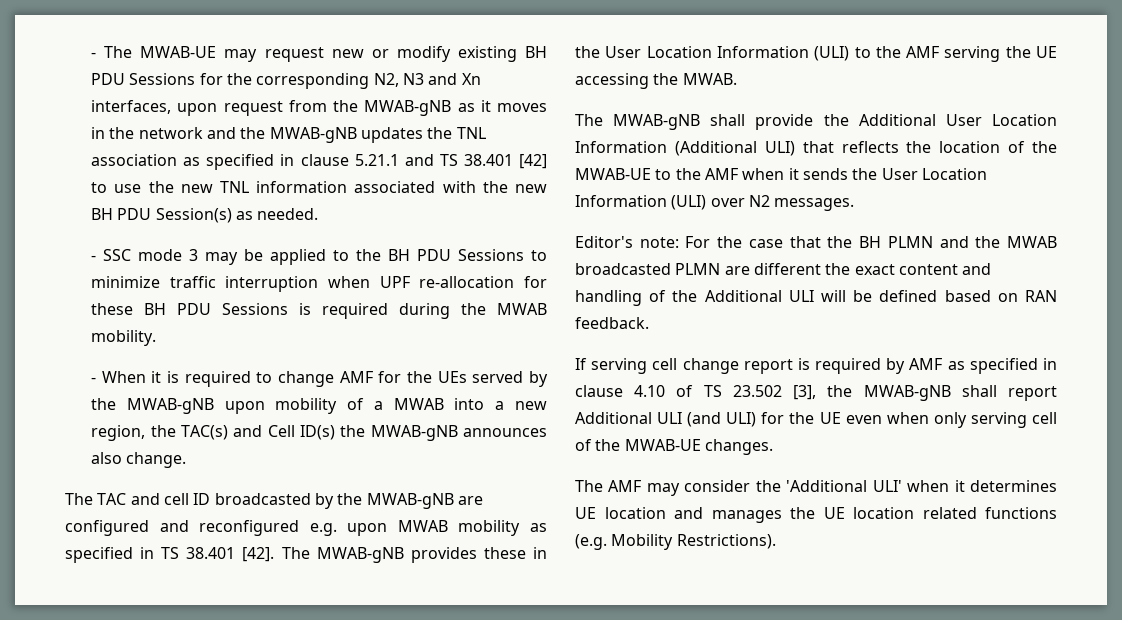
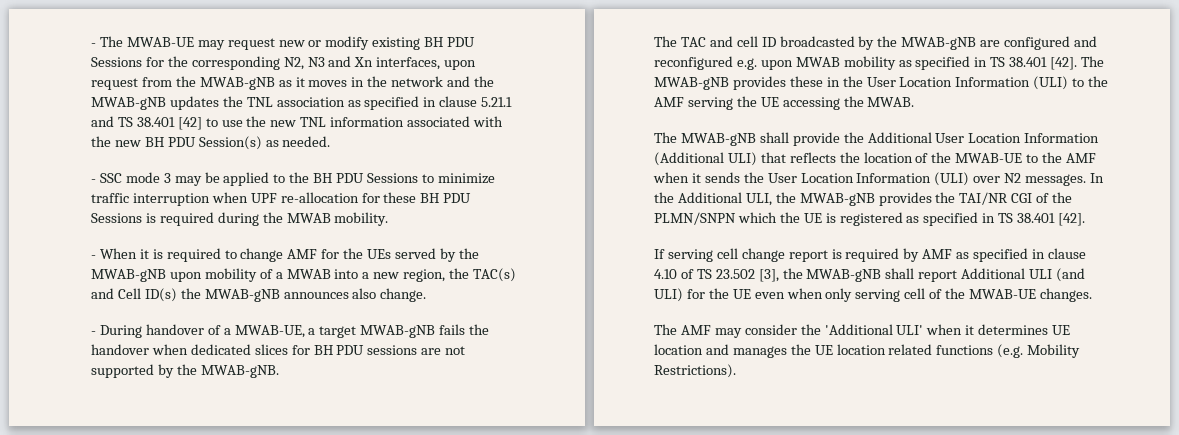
(187, 460) none -> [90,324,490,338] [90,344,466,355] [90,364,279,378] // - During handover of a MWAB-UE, a target MWAB-gNB fails the handover when dedicated slices for BH PDU sessions are not supported by the MWAB-gNB.
[575,236,1057,248] [575,263,992,275] [575,290,1057,306] [575,317,649,329] // Editor's note: For the case that the BH PLMN and the MWAB broadcasted PLMN are different the exact content and handling of the Additional ULI will be defined based on RAN feedback. -> [1090,173,1105,183] [654,192,1073,206] [654,212,1086,226] In the Additional ULI, the MWAB-gNB provides the TAI/NR CGI of the PLMN/SNPN which the UE is registered as specified in TS 38.401 [42].

